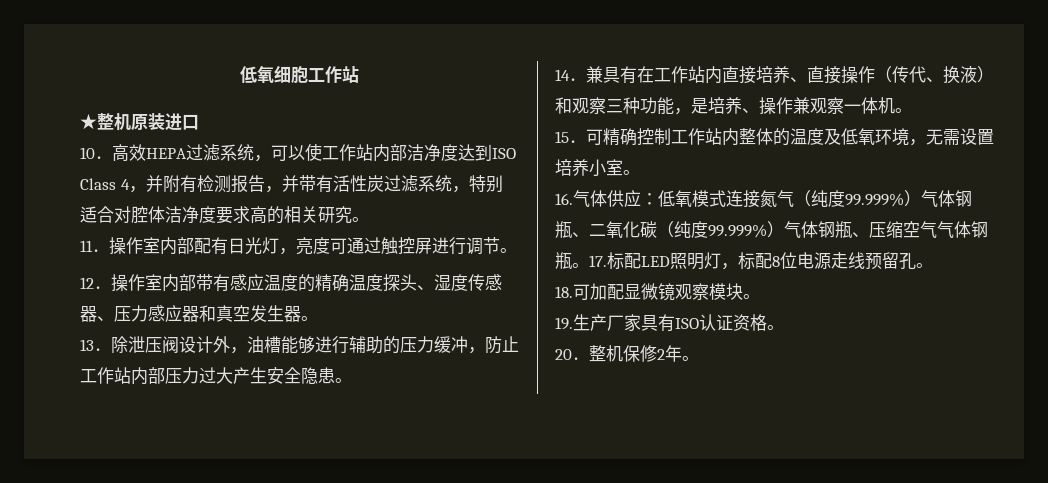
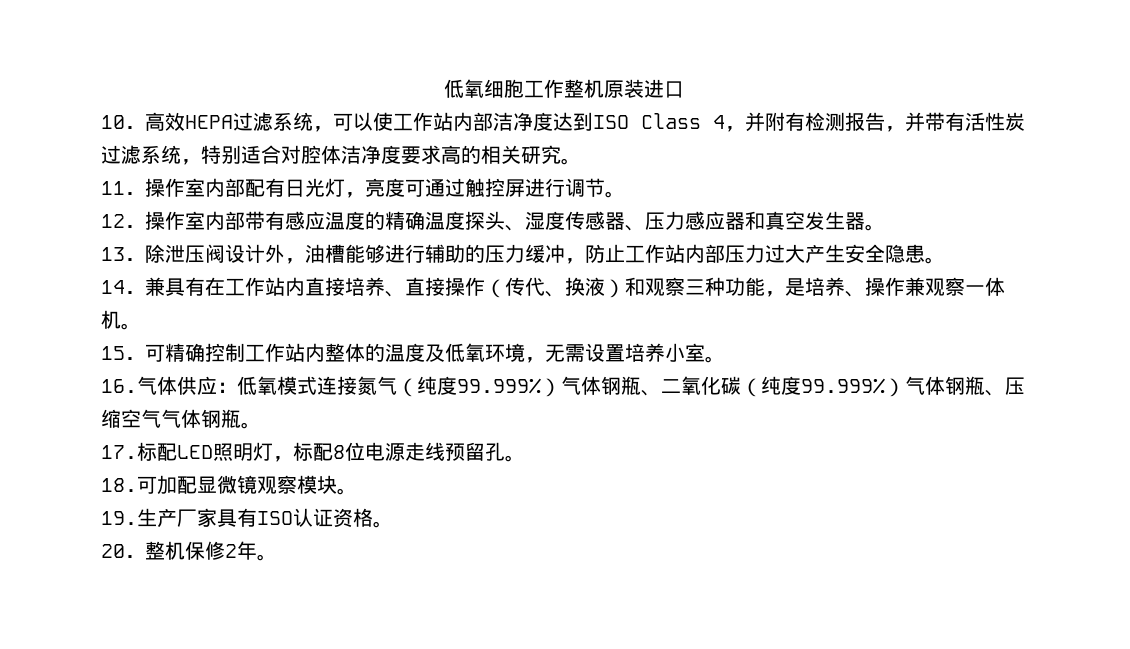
[342,66,359,83] [80,114,97,130] 站 // ★ -> (564, 88) none
(589, 265) none -> (261, 425) //

